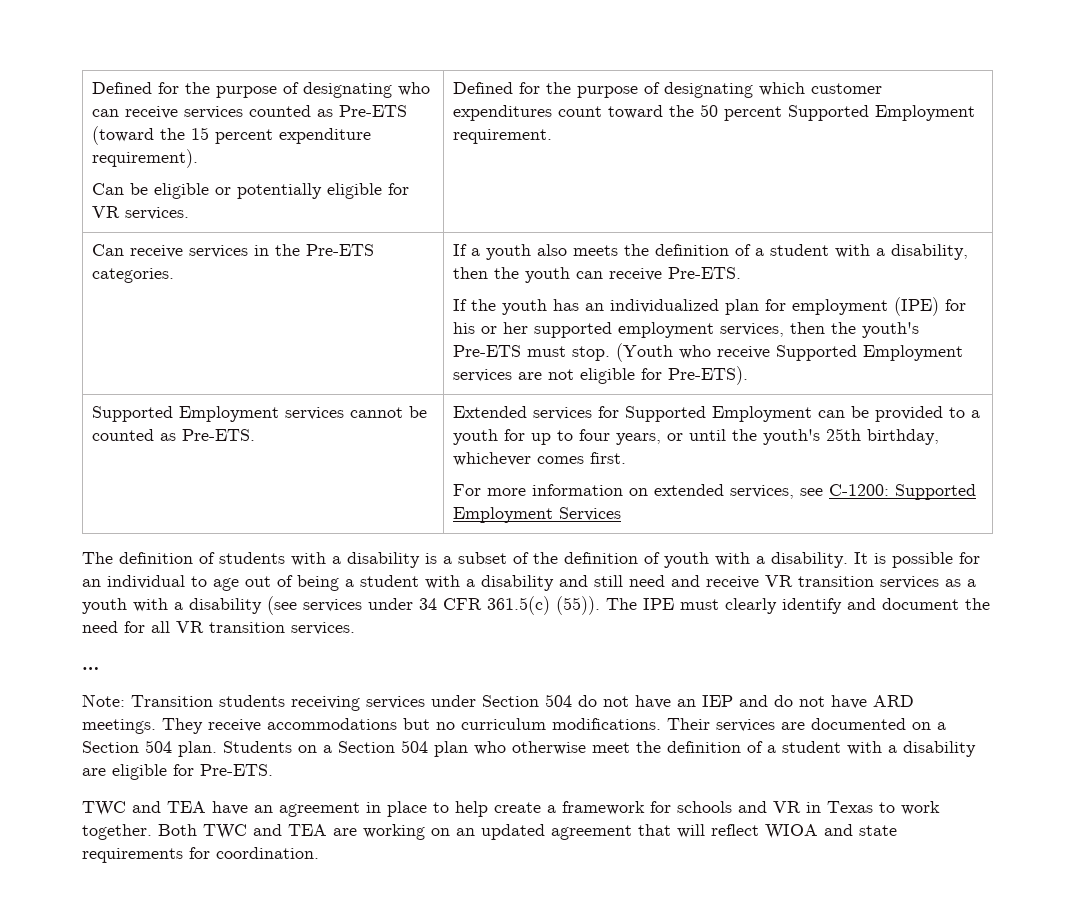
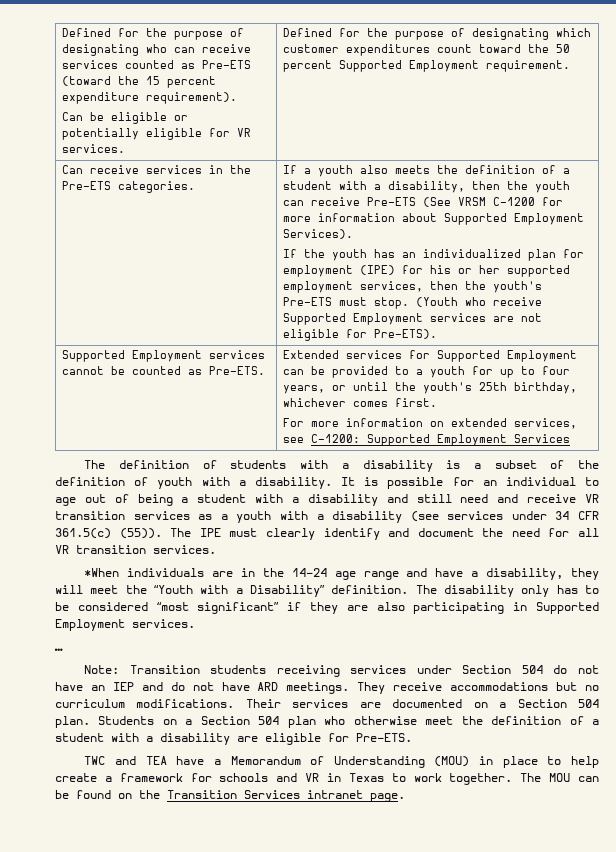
[667,267,741,279] Pre-ETS. -> [367,197,564,207] [283,213,585,225] [283,229,354,239] Pre-ETS (See VRSM C-1200 for more information about Supported Employment Services).
(355, 628) none -> [84,568,599,580] [55,585,599,597] [55,602,599,614] [55,619,195,631] // *When individuals are in the 14-24 age range and have a disability, they will meet the “Youth with a Disability” definition. The disability only has to be considered “most significant” if they are also participating in Supported Employment services.
[254,802,360,817] an agreement -> [213,756,470,768] a Memorandum of Understanding (MOU)
[158,824,897,840] [82,847,319,863] Both TWC and TEA are working on an updated agreement that will reflect WIOA and state requirements for coordination. -> [520,773,599,782] [55,790,405,802] The MOU can be found on the Transition Services intranet page.

